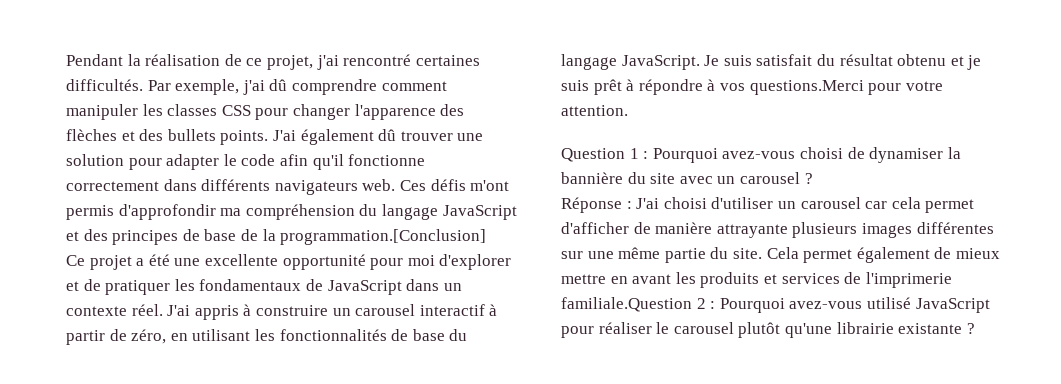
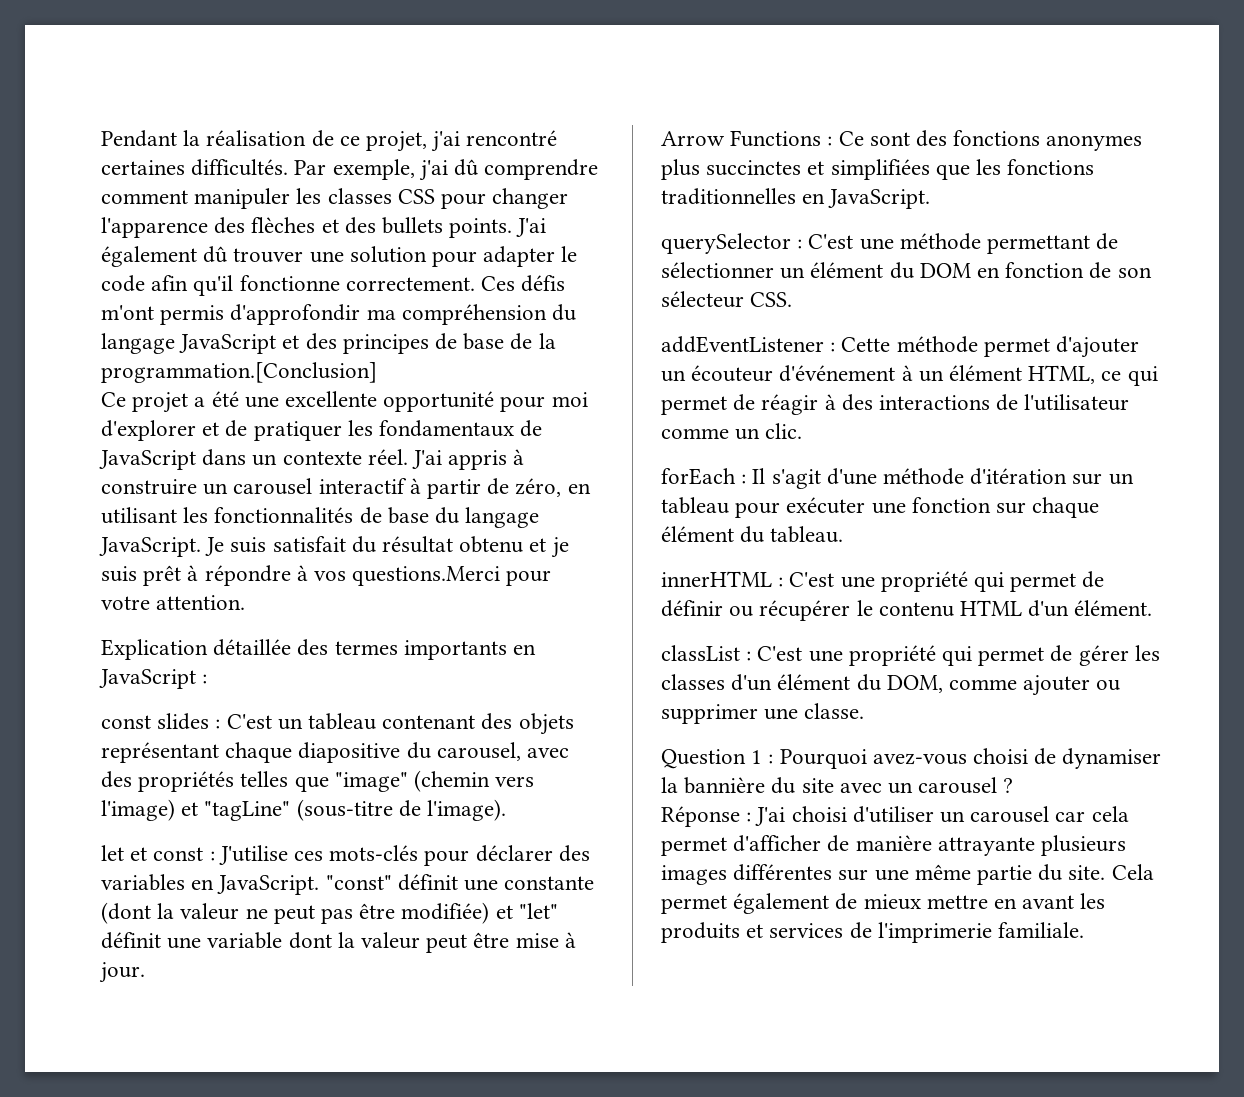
[66,179,396,195] correctement dans différents navigateurs web. -> [345,277,475,291] correctement.
(628, 110) none -> [101,639,537,660] [99,669,208,689] [101,713,574,735] [101,742,570,763] [101,770,535,792] [101,799,507,821] [101,845,590,866] [101,874,595,895] [101,902,558,924] [101,932,576,953] [99,962,145,983] [661,130,1143,151] [661,159,1095,180] [661,188,931,209] [661,233,1119,254] [661,262,1152,279] [661,291,793,308] [661,336,1140,358] [661,365,1158,386] [661,394,1130,415] [661,423,803,440] [661,468,1134,489] [661,497,1100,518] [661,526,844,543] [661,571,1105,592] [661,600,1153,621] [661,645,1160,666] [661,674,1121,696] [661,703,865,724] // Explication détaillée des termes importants en JavaScript : // const slides : C'est un tableau contenant des objets représentant chaque diapositive du carousel, avec des propriétés telles que "image" (chemin vers l'image) et "tagLine" (sous-titre de l'image). // let et const : J'utilise ces mots-clés pour déclarer des variables en JavaScript. "const" définit une constante (dont la valeur ne peut pas être modifiée) et "let" définit une variable dont la valeur peut être mise à jour. // Arrow Functions : Ce sont des fonctions anonymes plus succinctes et simplifiées que les fonctions traditionnelles en JavaScript. // querySelector : C'est une méthode permettant de sélectionner un élément du DOM en fonction de son sélecteur CSS. // addEventListener : Cette méthode permet d'ajouter un écouteur d'événement à un élément HTML, ce qui permet de réagir à des interactions de l'utilisateur comme un clic. // forEach : Il s'agit d'une méthode d'itération sur un tableau pour exécuter une fonction sur chaque élément du tableau. // innerHTML : C'est une propriété qui permet de définir ou récupérer le contenu HTML d'un élément. // classList : C'est une propriété qui permet de gérer les classes d'un élément du DOM, comme ajouter ou supprimer une classe.
[561,297,990,313] [561,322,975,338] familiale.Question 2 : Pourquoi avez-vous utilisé JavaScript pour réaliser le carousel plutôt qu'une librairie existante ? -> [998,922,1085,938] familiale.

